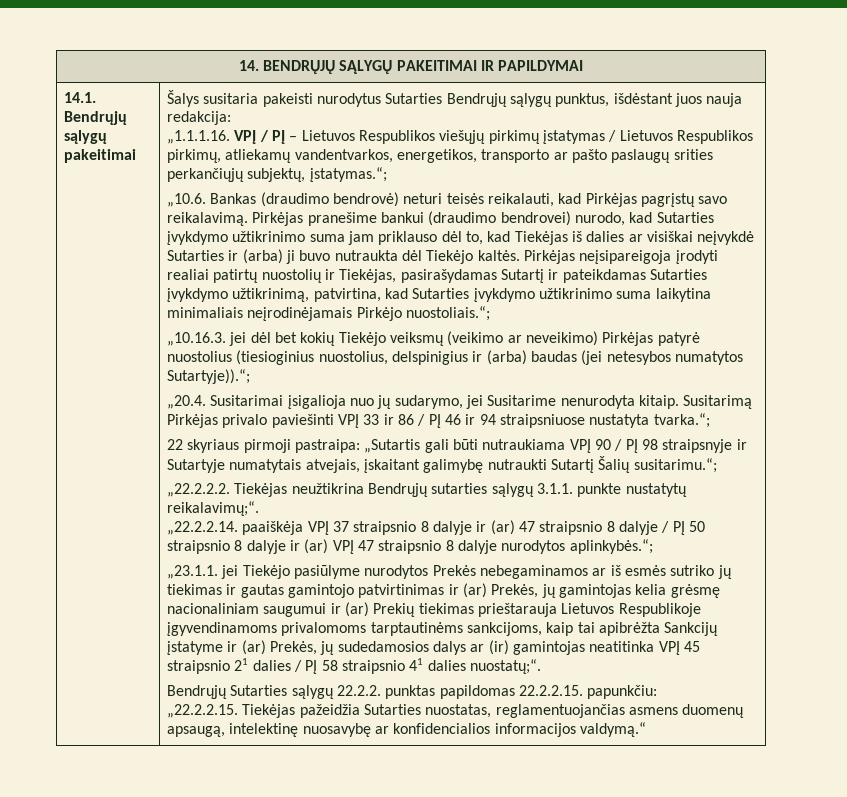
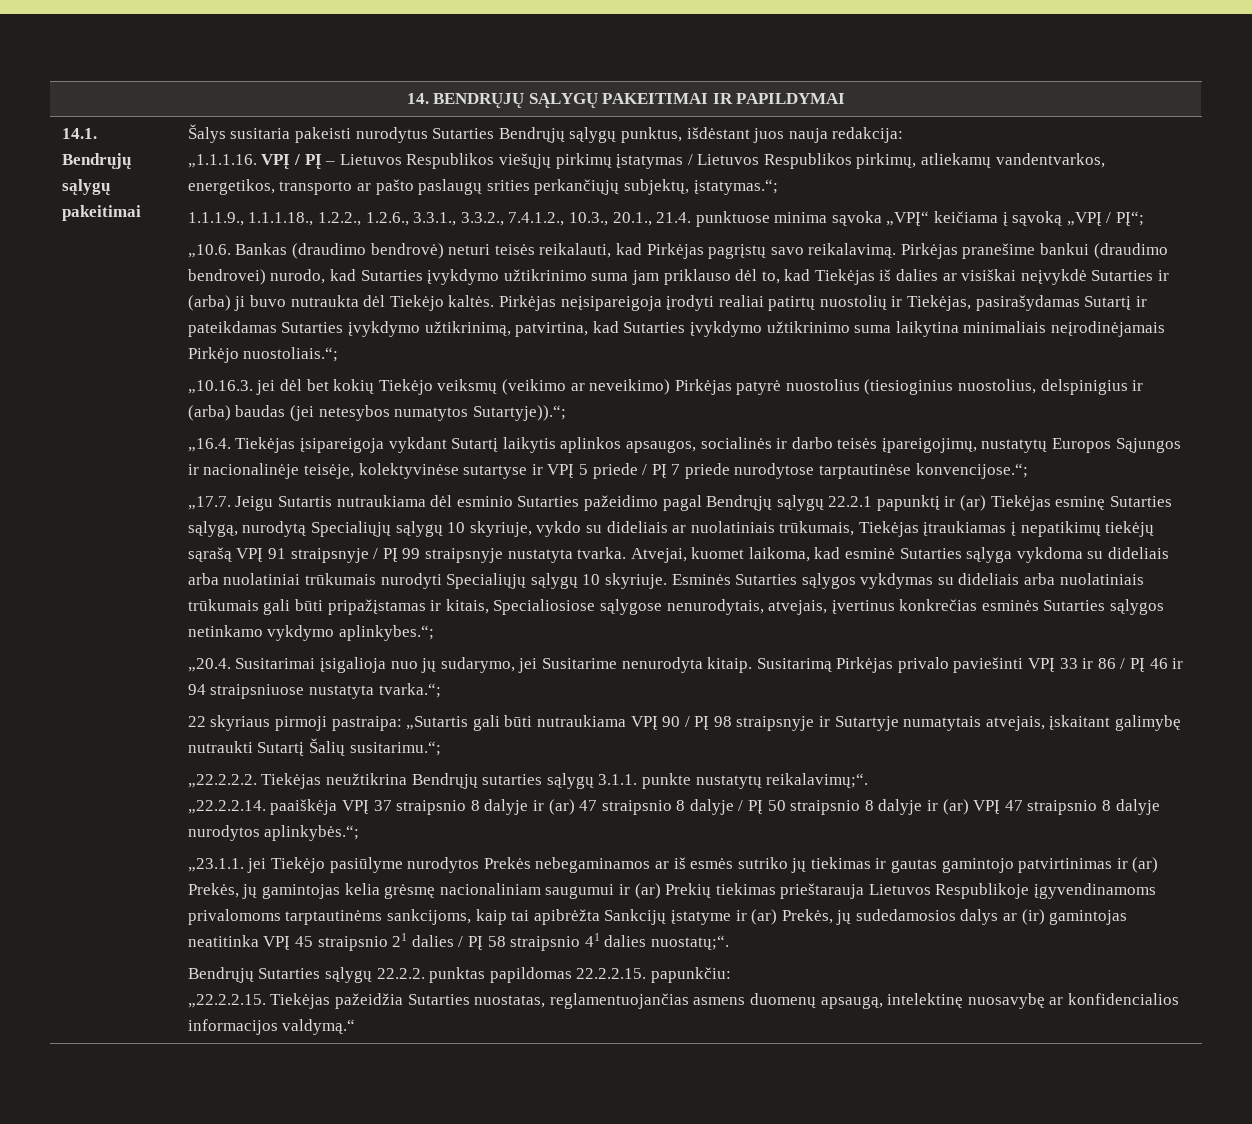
(387, 174) none -> [187,211,1145,227] // 1.1.1.9., 1.1.1.18., 1.2.2., 1.2.6., 3.3.1., 3.3.2., 7.4.1.2., 10.3., 20.1., 21.4. punktuose minima sąvoka „VPĮ“ keičiama į sąvoką „VPĮ / PĮ“;
(251, 376) none -> [187,437,1181,453] [187,463,1028,479] [187,495,1172,511] [187,521,1155,537] [187,547,1170,563] [187,573,1144,589] [187,599,1165,615] [187,625,434,641] // „16.4. Tiekėjas įsipareigoja vykdant Sutartį laikytis aplinkos apsaugos, socialinės ir darbo teisės įpareigojimų, nustatytų Europos Sąjungos ir nacionalinėje teisėje, kolektyvinėse sutartyse ir VPĮ 5 priede / PĮ 7 priede nurodytose tarptautinėse konvencijose.“; // „17.7. Jeigu Sutartis nutraukiama dėl esminio Sutarties pažeidimo pagal Bendrųjų sąlygų 22.2.1 papunktį ir (ar) Tiekėjas esminę Sutarties sąlygą, nurodytą Specialiųjų sąlygų 10 skyriuje, vykdo su dideliais ar nuolatiniais trūkumais, Tiekėjas įtraukiamas į nepatikimų tiekėjų sąrašą VPĮ 91 straipsnyje / PĮ 99 straipsnyje nustatyta tvarka. Atvejai, kuomet laikoma, kad esminė Sutarties sąlyga vykdoma su dideliais arba nuolatiniai trūkumais nurodyti Specialiųjų sąlygų 10 skyriuje. Esminės Sutarties sąlygos vykdymas su dideliais arba nuolatiniais trūkumais gali būti pripažįstamas ir kitais, Specialiosiose sąlygose nenurodytais, atvejais, įvertinus konkrečias esminės Sutarties sąlygos netinkamo vykdymo aplinkybes.“;

